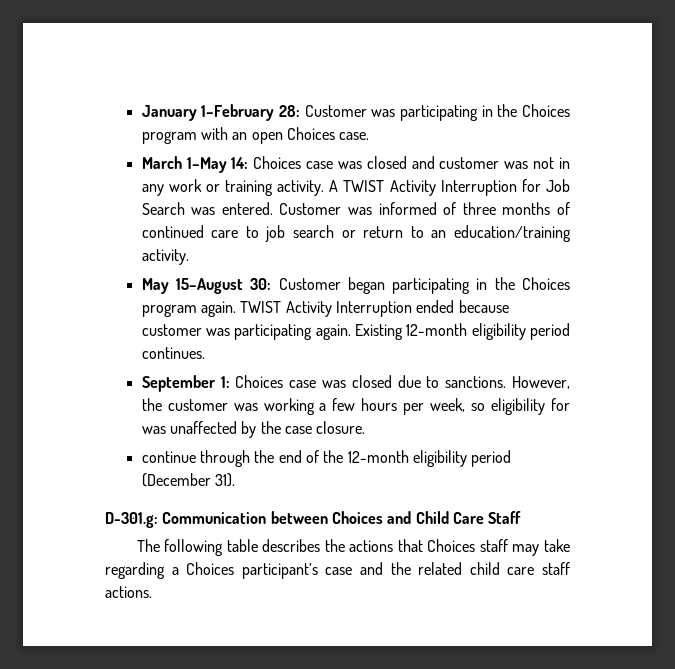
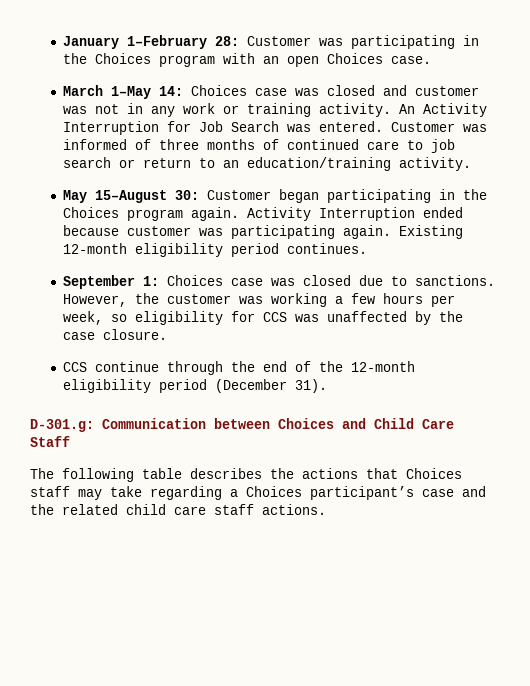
[329,180,385,192] A TWIST -> [398,104,415,114] An
[240,301,282,313] TWIST -> (239, 214) none
(571, 404) none -> [262,312,287,322] CCS
(366, 427) none -> [62,362,87,372] CCS

